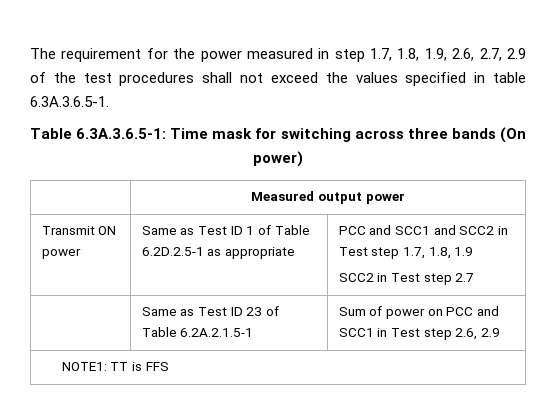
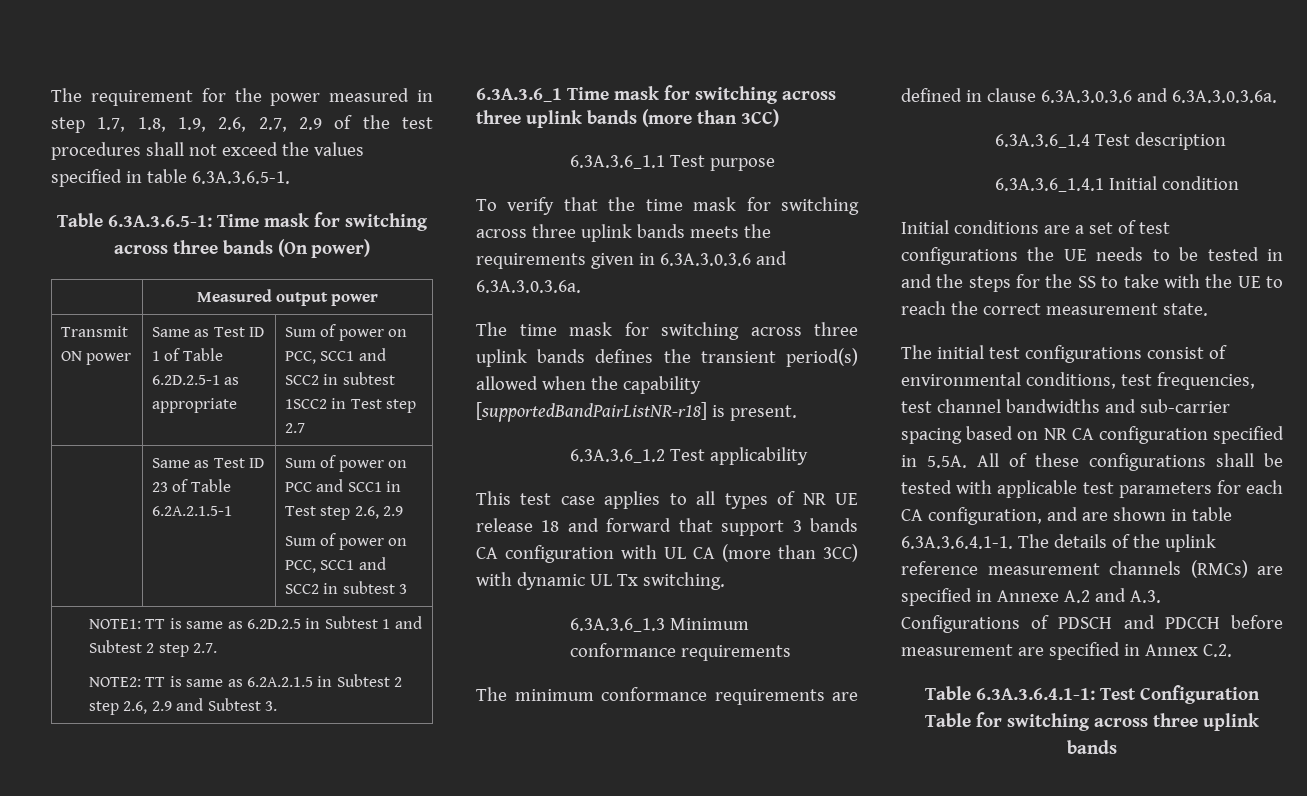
[338,225,508,235] [338,247,474,259] [338,273,374,282] PCC and SCC1 and SCC2 in Test step 1.7, 1.8, 1.9 // SCC2 -> [284,324,408,341] [284,348,386,364] [284,372,395,385] [284,399,327,409] Sum of power on PCC, SCC1 and SCC2 in subtest 1SCC2
[61,362,169,371] // NOTE1: TT is FFS -> [284,533,408,550] [284,557,386,573] [284,581,408,594] [88,616,422,629] [88,640,218,657] [88,674,403,687] [88,698,277,715] [476,85,836,104] [476,109,779,128] [569,155,775,171] [476,197,860,215] [476,224,771,242] [476,251,787,269] [476,280,581,293] [476,322,858,340] [476,348,858,367] [476,376,701,394] [476,402,797,422] [569,447,808,465] [476,491,859,509] [476,518,858,536] [476,544,858,563] [476,572,725,590] [569,618,749,632] [569,643,791,661] [476,687,858,705] [901,88,1277,103] [994,132,1226,150] [994,176,1239,192] [901,220,1170,234] [901,247,1283,265] [901,274,1283,292] [901,301,1208,316] [901,345,1227,363] [901,372,1255,390] [901,399,1230,413] [901,426,1284,444] [901,453,1283,471] [901,480,1283,498] [901,507,1232,525] [901,534,1216,552] [901,560,1283,578] [901,588,1161,606] [901,615,1283,633] [901,642,1232,660] [925,685,1260,704] [925,712,1259,731] [1067,740,1117,754] // Sum of power on PCC, SCC1 and SCC2 in subtest 3 // NOTE1: TT is same as 6.2D.2.5 in Subtest 1 and Subtest 2 step 2.7. // NOTE2: TT is same as 6.2A.2.1.5 in Subtest 2 step 2.6, 2.9 and Subtest 3. // 6.3A.3.6_1 Time mask for switching across three uplink bands (more than 3CC) // 6.3A.3.6_1.1 Test purpose // To verify that the time mask for switching across three uplink bands meets the requirements given in 6.3A.3.0.3.6 and 6.3A.3.0.3.6a. // The time mask for switching across three uplink bands defines the transient period(s) allowed when the capability [supportedBandPairListNR-r18] is present. // 6.3A.3.6_1.2 Test applicability // This test case applies to all types of NR UE release 18 and forward that support 3 bands CA configuration with UL CA (more than 3CC) with dynamic UL Tx switching. // 6.3A.3.6_1.3 Minimum conformance requirements // The minimum conformance requirements are defined in clause 6.3A.3.0.3.6 and 6.3A.3.0.3.6a. // 6.3A.3.6_1.4 Test description // 6.3A.3.6_1.4.1 Initial condition // Initial conditions are a set of test configurations the UE needs to be tested in and the steps for the SS to take with the UE to reach the correct measurement state. // The initial test configurations consist of environmental conditions, test frequencies, test channel bandwidths and sub-carrier spacing based on NR CA configuration specified in 5.5A. All of these configurations shall be tested with applicable test parameters for each CA configuration, and are shown in table 6.3A.3.6.4.1-1. The details of the uplink reference measurement channels (RMCs) are specified in Annexe A.2 and A.3. Configurations of PDSCH and PDCCH before measurement are specified in Annex C.2. // Table 6.3A.3.6.4.1-1: Test Configuration Table for switching across three uplink bands

